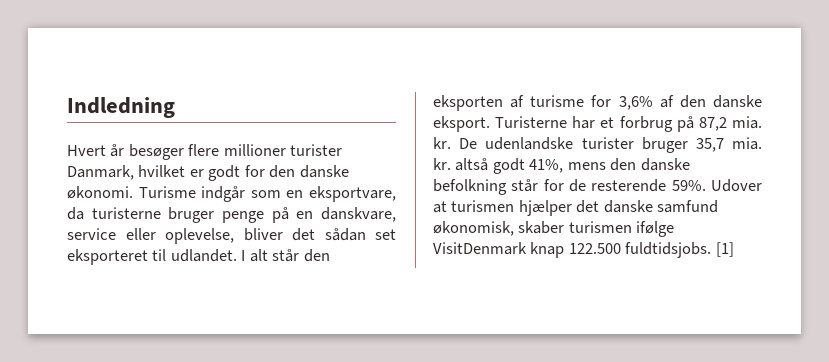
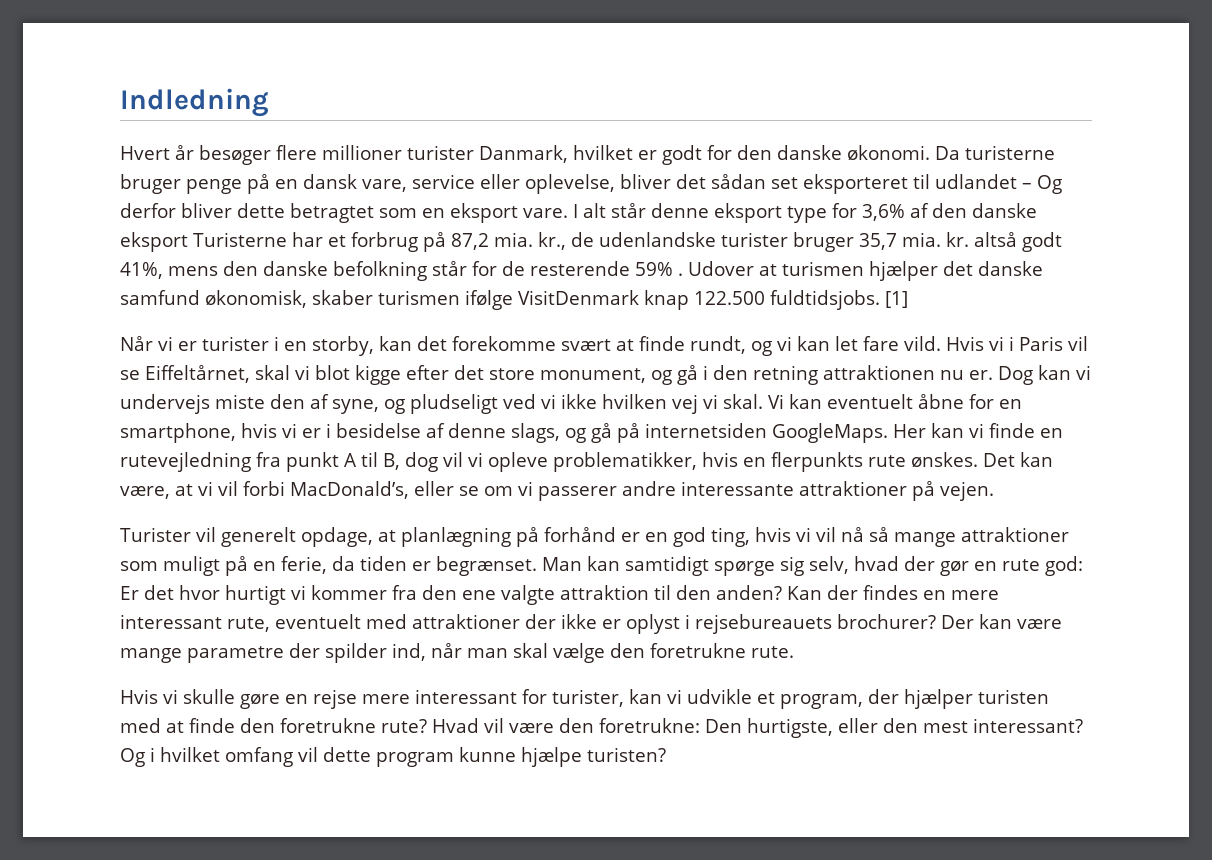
[138,186,396,202] [67,207,84,220] Turisme indgår som en eksportvare, da -> [935,146,960,160] Da
[320,207,396,222] danskvare, -> [303,174,407,192] dansk vare,
[170,249,330,262] [433,95,585,111] udlandet. I alt står den eksporten af turisme -> [935,174,1062,194] [120,203,827,223] udlandet – Og derfor bliver dette betragtet som en eksport vare. I alt står denne eksport type
[433,116,490,132] eksport. -> [120,232,188,252] eksport
[433,137,478,149] kr. De -> [537,232,594,250] kr., de
[671,180,706,191] 59%. -> [635,262,683,276] 59% .
(734, 249) none -> [120,336,1088,356] [120,365,1091,385] [120,394,1022,414] [120,423,1063,443] [120,452,1053,472] [120,481,994,501] [120,527,1069,547] [120,556,1083,576] [120,585,999,605] [120,614,1062,634] [120,643,794,663] [120,689,1049,709] [120,718,1083,738] [120,747,666,767] // Når vi er turister i en storby, kan det forekomme svært at finde rundt, og vi kan let fare vild. Hvis vi i Paris vil se Eiffeltårnet, skal vi blot kigge efter det store monument, og gå i den retning attraktionen nu er. Dog kan vi undervejs miste den af syne, og pludseligt ved vi ikke hvilken vej vi skal. Vi kan eventuelt åbne for en smartphone, hvis vi er i besidelse af denne slags, og gå på internetsiden GoogleMaps. Her kan vi finde en rutevejledning fra punkt A til B, dog vil vi opleve problematikker, hvis en flerpunkts rute ønskes. Det kan være, at vi vil forbi MacDonald’s, eller se om vi passerer andre interessante attraktioner på vejen. // Turister vil generelt opdage, at planlægning på forhånd er en god ting, hvis vi vil nå så mange attraktioner som muligt på en ferie, da tiden er begrænset. Man kan samtidigt spørge sig selv, hvad der gør en rute god: Er det hvor hurtigt vi kommer fra den ene valgte attraktion til den anden? Kan der findes en mere interessant rute, eventuelt med attraktioner der ikke er oplyst i rejsebureauets brochurer? Der kan være mange parametre der spilder ind, når man skal vælge den foretrukne rute. // Hvis vi skulle gøre en rejse mere interessant for turister, kan vi udvikle et program, der hjælper turisten med at finde den foretrukne rute? Hvad vil være den foretrukne: Den hurtigste, eller den mest interessant? Og i hvilket omfang vil dette program kunne hjælpe turisten?

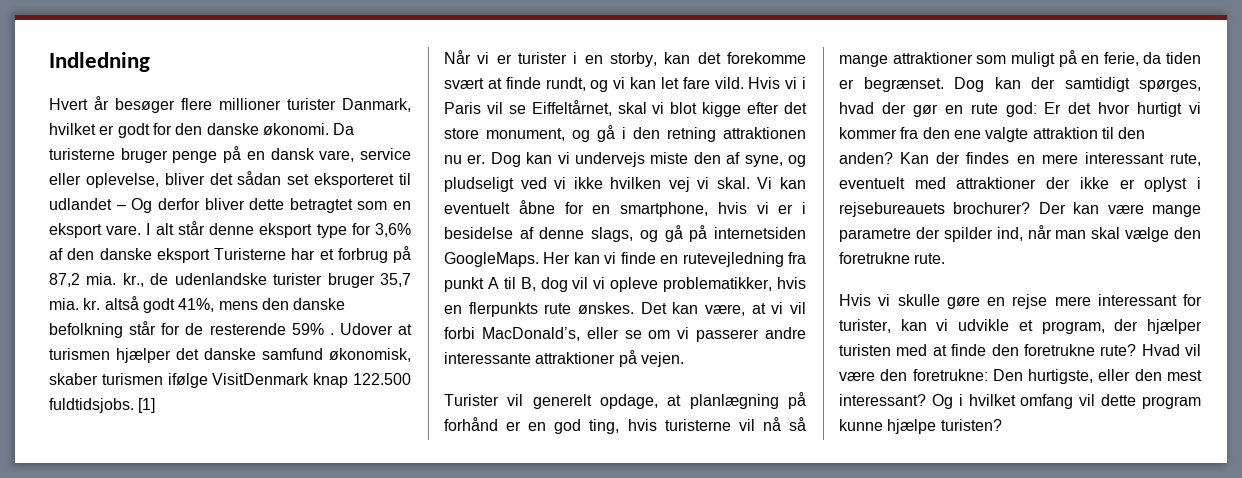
[795,527,811,542] vi -> [664,419,731,431] turisterne
[542,556,849,576] Man kan samtidigt spørge sig selv, -> [954,77,1201,92] Dog kan der samtidigt spørges,

